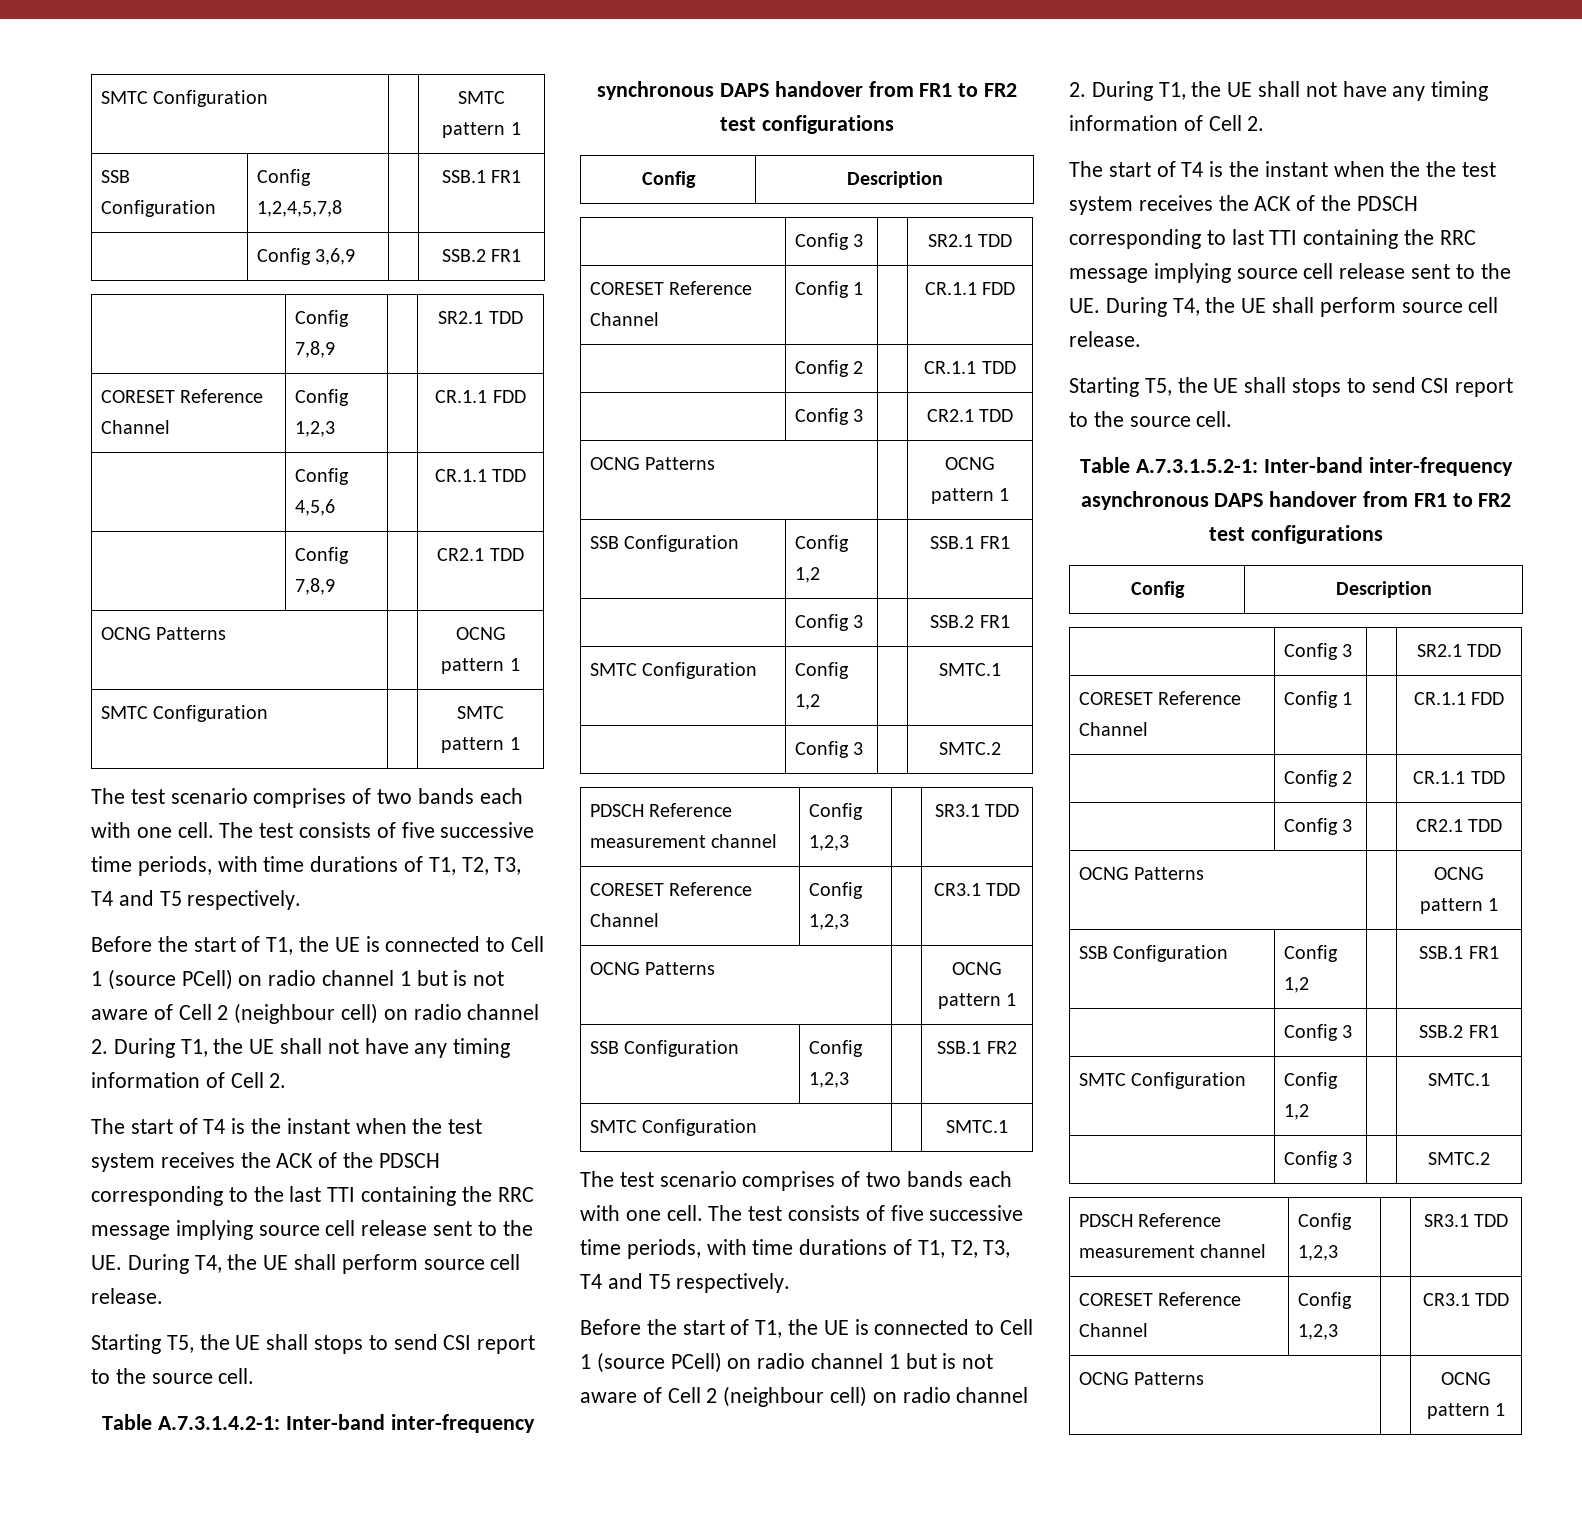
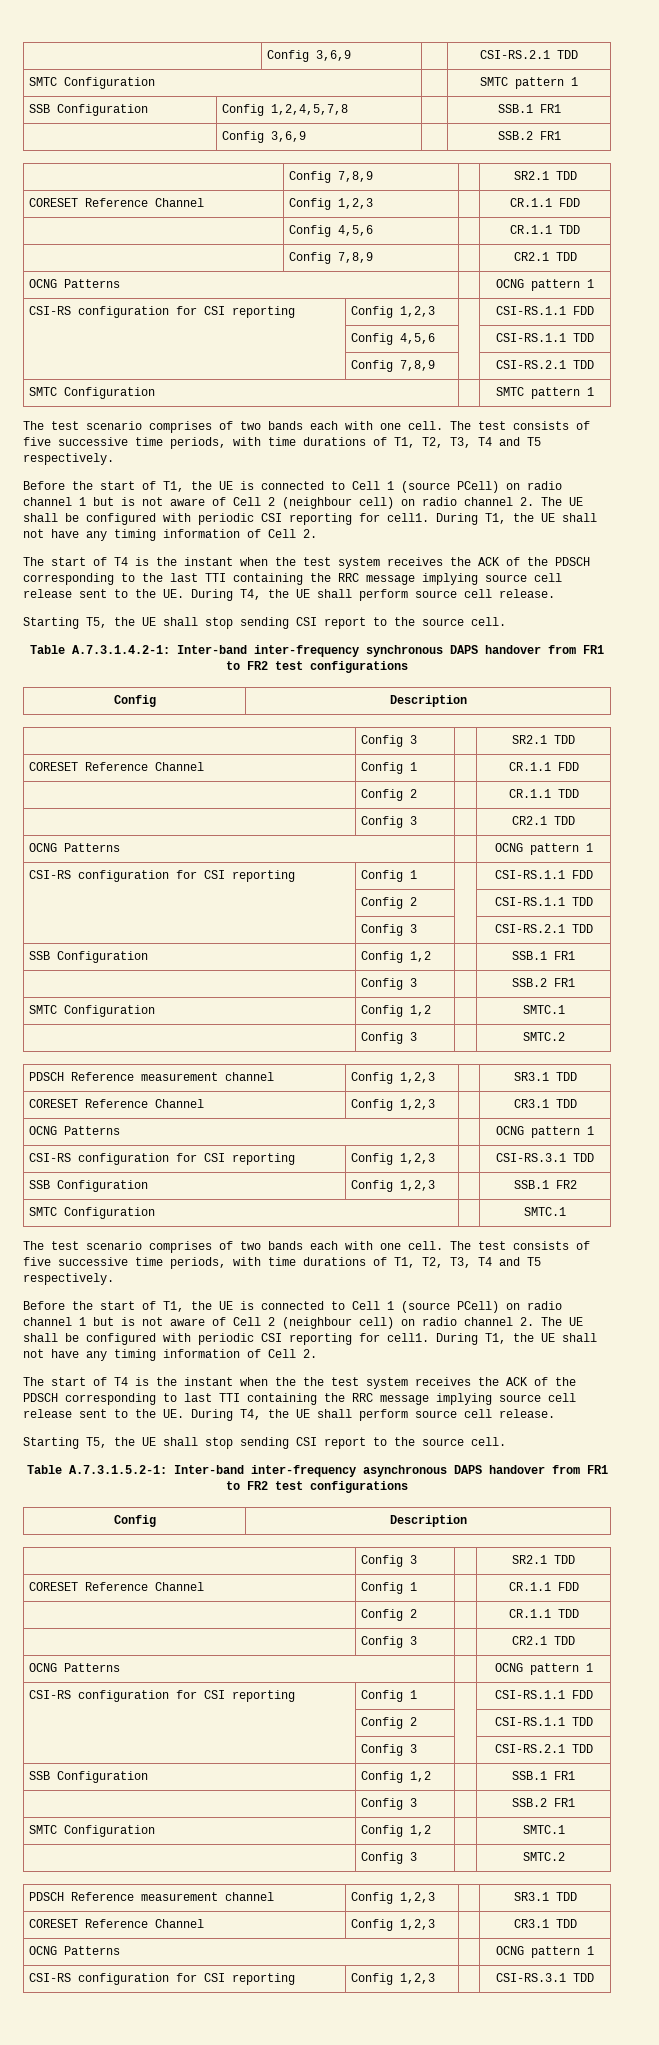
(100, 97) none -> [266,50,351,62] [480,50,578,59] | Config 3,6,9 | | CSI-RS.2.1 TDD //
(520, 664) none -> [28,306,295,318] [350,306,435,318] [496,306,594,315] [350,333,435,345] [496,333,594,342] [350,360,435,372] [496,360,594,369] // CSI-RS configuration for CSI reporting | Config 1,2,3 | | CSI-RS.1.1 FDD // | Config 4,5,6 | | CSI-RS.1.1 TDD // | Config 7,8,9 | | CSI-RS.2.1 TDD
(108, 1046) none -> [541,497,583,506] [23,513,429,525] The UE shall be configured with periodic CSI reporting for cell1.
[314,1334,438,1354] stops to send -> [205,617,289,629] stop sending
(1010, 494) none -> [28,870,295,882] [360,870,417,882] [494,870,593,879] [360,897,417,909] [494,897,593,906] [360,924,417,936] [494,924,593,933] // CSI-RS configuration for CSI reporting | Config 1 | | CSI-RS.1.1 FDD // | Config 2 | | CSI-RS.1.1 TDD // | Config 3 | | CSI-RS.2.1 TDD
(1017, 999) none -> [28,1153,295,1165] [350,1153,435,1165] [496,1153,594,1162] // CSI-RS configuration for CSI reporting | Config 1,2,3 | | CSI-RS.3.1 TDD
(1086, 89) none -> [541,1317,583,1326] [23,1333,429,1345] The UE shall be configured with periodic CSI reporting for cell1.
[1292,377,1416,397] stops to send -> [205,1437,289,1449] stop sending
(1499, 904) none -> [28,1690,295,1702] [360,1690,417,1702] [494,1690,593,1699] [360,1717,417,1729] [494,1717,593,1726] [360,1744,417,1756] [494,1744,593,1753] // CSI-RS configuration for CSI reporting | Config 1 | | CSI-RS.1.1 FDD // | Config 2 | | CSI-RS.1.1 TDD // | Config 3 | | CSI-RS.2.1 TDD
(1506, 1409) none -> [28,1973,295,1985] [350,1973,435,1985] [496,1973,594,1982] // CSI-RS configuration for CSI reporting | Config 1,2,3 | | CSI-RS.3.1 TDD

